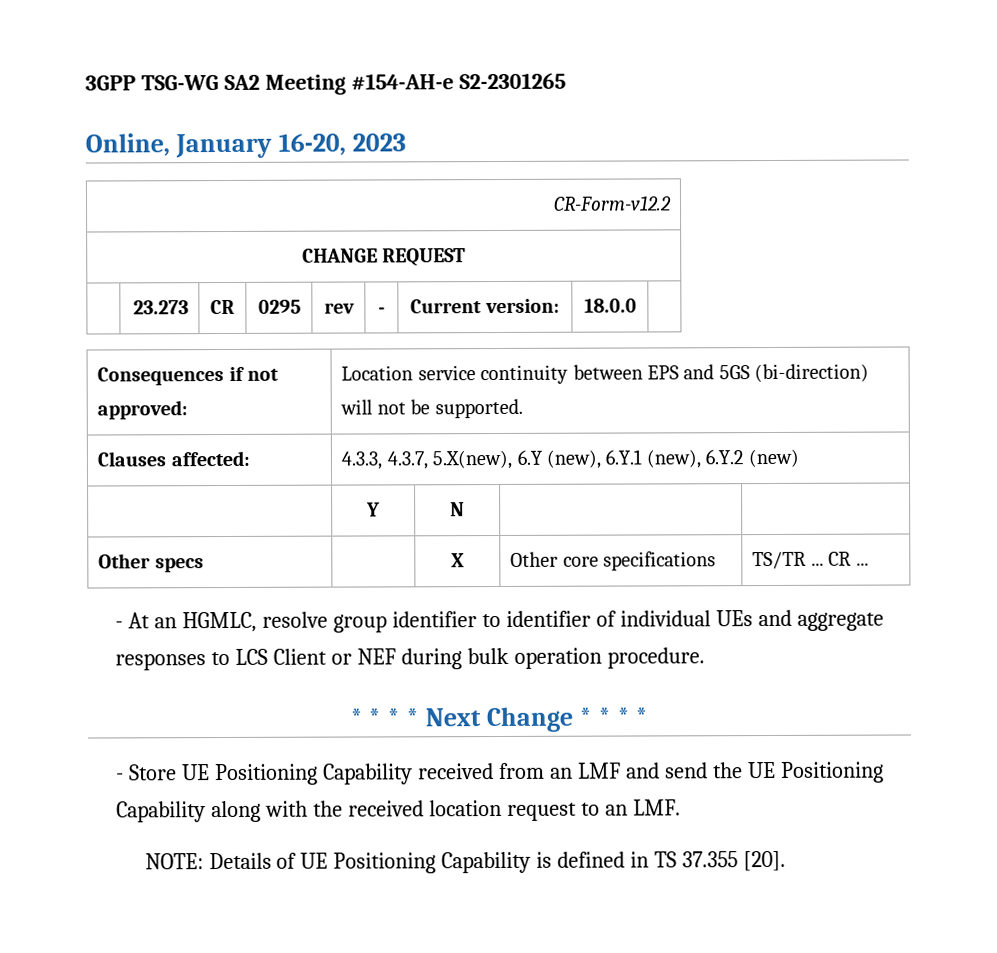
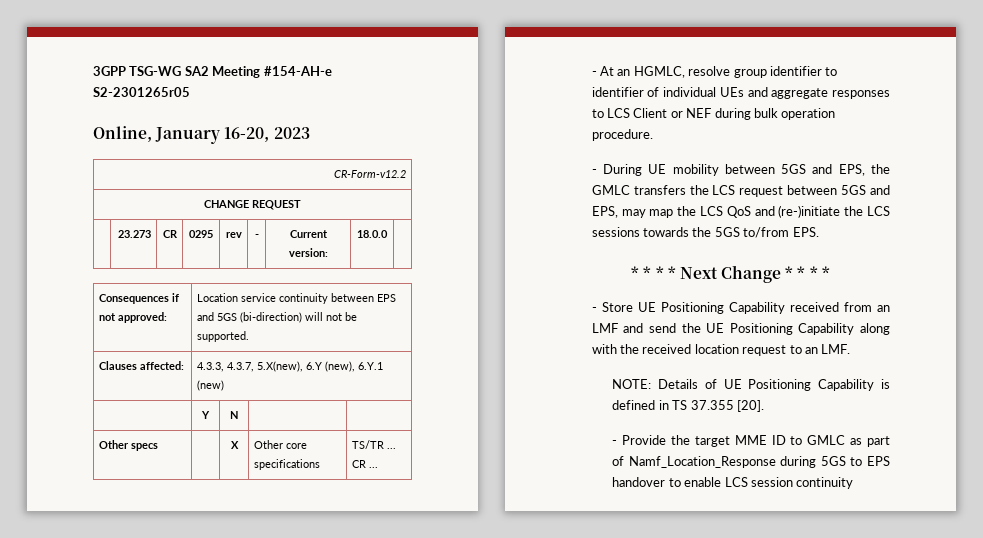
[458,72,566,90] S2-2301265 -> [93,87,190,97] S2-2301265r05
[645,449,744,469] (new), 6.Y.2 -> (383, 366) none
(705, 658) none -> [591,164,891,176] [591,185,890,197] [591,205,890,218] [591,227,819,238] // - During UE mobility between 5GS and EPS, the GMLC transfers the LCS request between 5GS and EPS, may map the LCS QoS and (re-)initiate the LCS sessions towards the 5GS to/from EPS.
(786, 861) none -> [612,435,890,447] [612,456,890,468] [612,477,854,489] // - Provide the target MME ID to GMLC as part of Namf_Location_Response during 5GS to EPS handover to enable LCS session continuity

